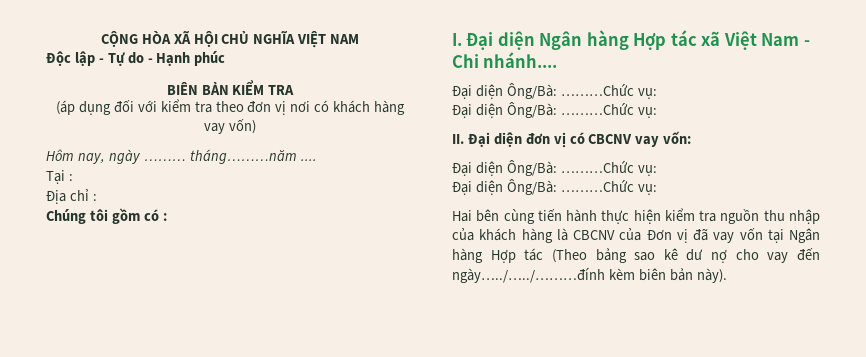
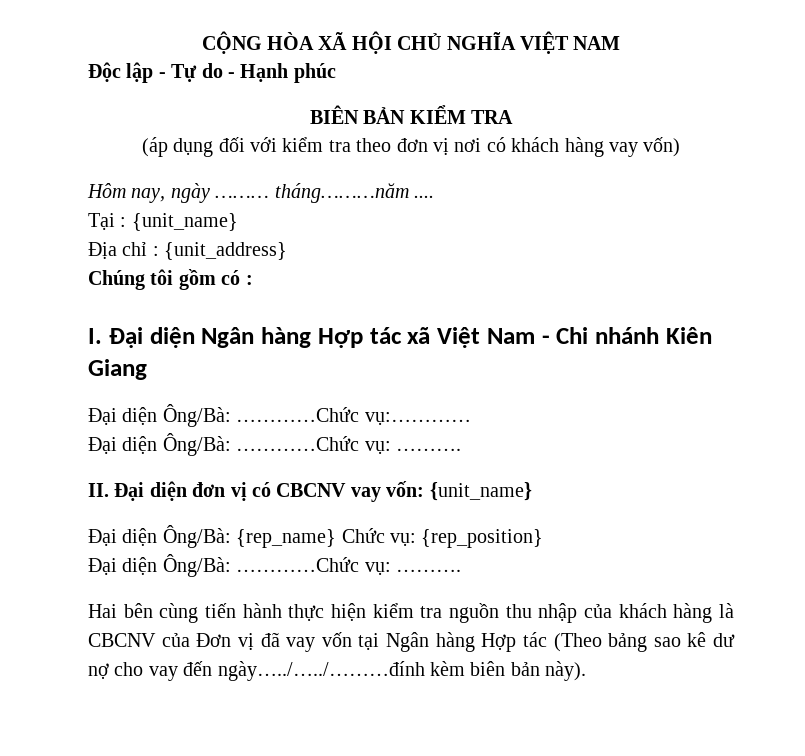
(73, 177) none -> [131,213,238,231] {unit_name}
(97, 197) none -> [164,242,288,260] {unit_address}
[483,52,558,68] [452,83,657,99] [452,102,657,118] nhánh.... // Đại diện Ông/Bà: ………Chức vụ: // Đại diện Ông/Bà: ………Chức vụ: -> [595,327,712,344] [88,359,147,380] [88,404,471,427] [88,433,461,456] nhánh Kiên Giang // Đại diện Ông/Bà: …………Chức vụ:………… // Đại diện Ông/Bà: …………Chức vụ: ……….
[452,160,657,176] [452,179,657,195] // Đại diện Ông/Bà: ………Chức vụ: // Đại diện Ông/Bà: ………Chức vụ: -> [429,482,532,501] [88,525,544,548] [88,554,461,577] {unit_name} // Đại diện Ông/Bà: {rep_name} Chức vụ: {rep_position} // Đại diện Ông/Bà: …………Chức vụ: ……….

